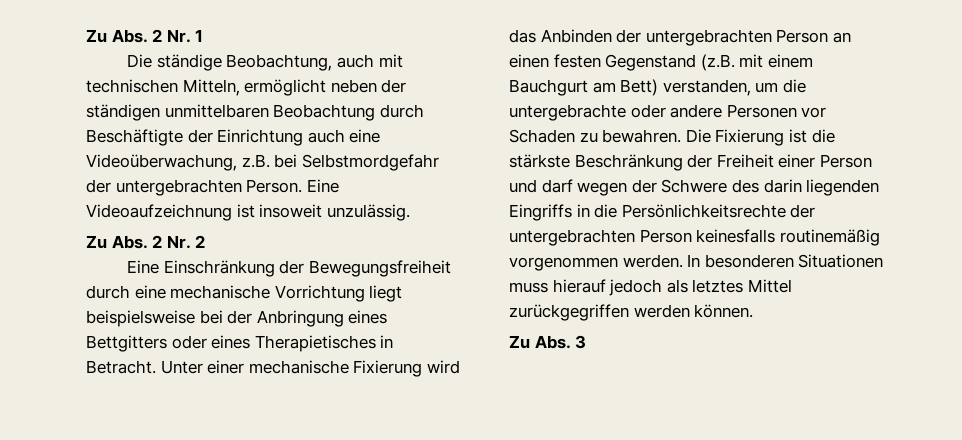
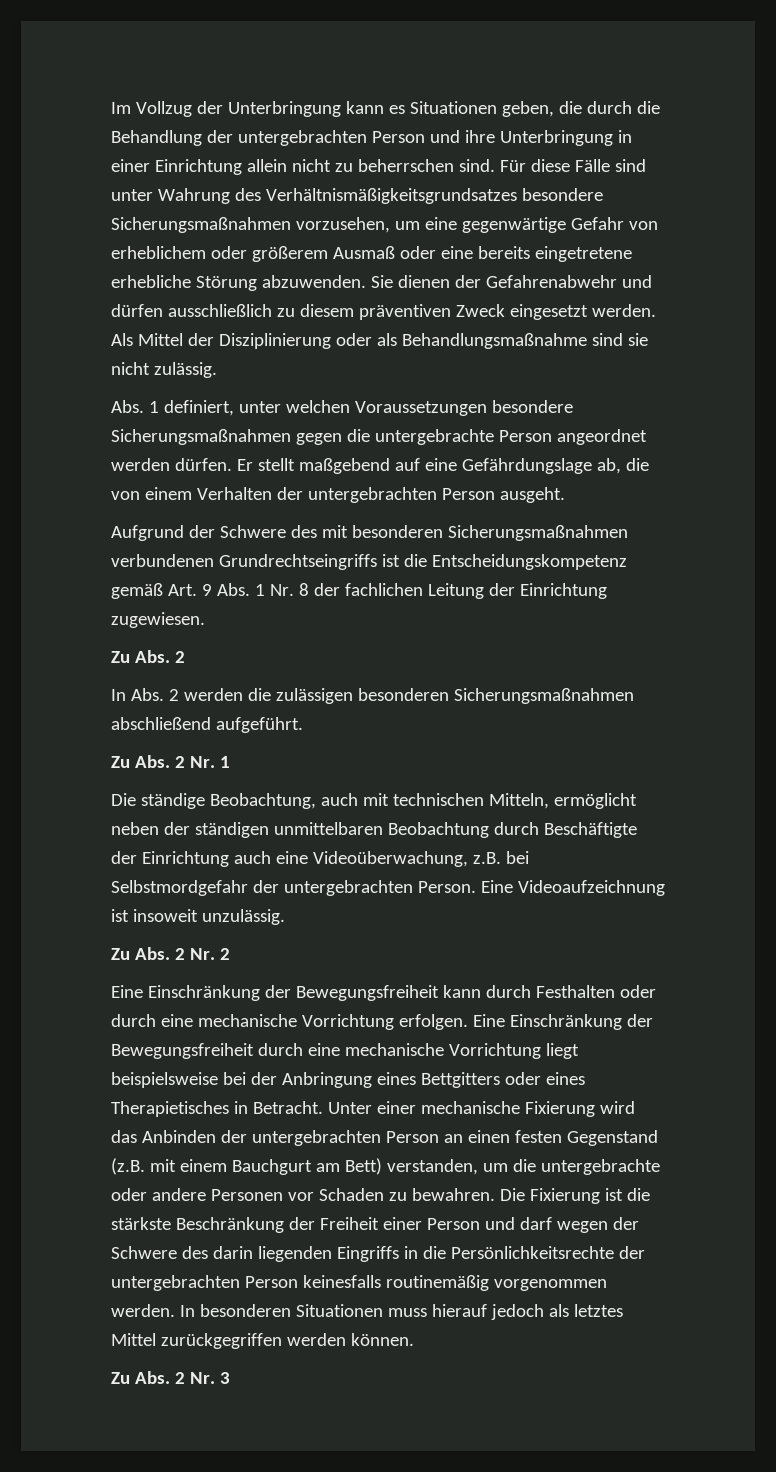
(86, 36) none -> [111,101,660,117] [111,130,632,146] [111,159,646,175] [111,188,603,204] [111,217,658,233] [111,246,632,262] [111,275,652,291] [111,304,656,320] [111,333,648,349] [111,362,217,378] [111,400,573,416] [111,429,647,445] [111,458,649,474] [111,487,565,503] [111,525,628,541] [111,554,627,570] [111,583,607,599] [111,612,205,628] [111,650,185,663] [111,688,634,704] [111,717,303,733] Im Vollzug der Unterbringung kann es Situationen geben, die durch die Behandlung der untergebrachten Person und ihre Unterbringung in einer Einrichtung allein nicht zu beherrschen sind. Für diese Fälle sind unter Wahrung des Verhältnismäßigkeitsgrundsatzes besondere Sicherungsmaßnahmen vorzusehen, um eine gegenwärtige Gefahr von erheblichem oder größerem Ausmaß oder eine bereits eingetretene erhebliche Störung abzuwenden. Sie dienen der Gefahrenabwehr und dürfen ausschließlich zu diesem präventiven Zweck eingesetzt werden. Als Mittel der Disziplinierung oder als Behandlungsmaßnahme sind sie nicht zulässig. // Abs. 1 definiert, unter welchen Voraussetzungen besondere Sicherungsmaßnahmen gegen die untergebrachte Person angeordnet werden dürfen. Er stellt maßgebend auf eine Gefährdungslage ab, die von einem Verhalten der untergebrachten Person ausgeht. // Aufgrund der Schwere des mit besonderen Sicherungsmaßnahmen verbundenen Grundrechtseingriffs ist die Entscheidungskompetenz gemäß Art. 9 Abs. 1 Nr. 8 der fachlichen Leitung der Einrichtung zugewiesen. // Zu Abs. 2 // In Abs. 2 werden die zulässigen besonderen Sicherungsmaßnahmen abschließend aufgeführt. //
(451, 268) none -> [442,985,656,998] [111,1014,653,1030] [111,1043,254,1059] kann durch Festhalten oder durch eine mechanische Vorrichtung erfolgen. Eine Einschränkung der Bewegungsfreiheit
(571, 342) none -> [174,1372,215,1384] 2 Nr.

